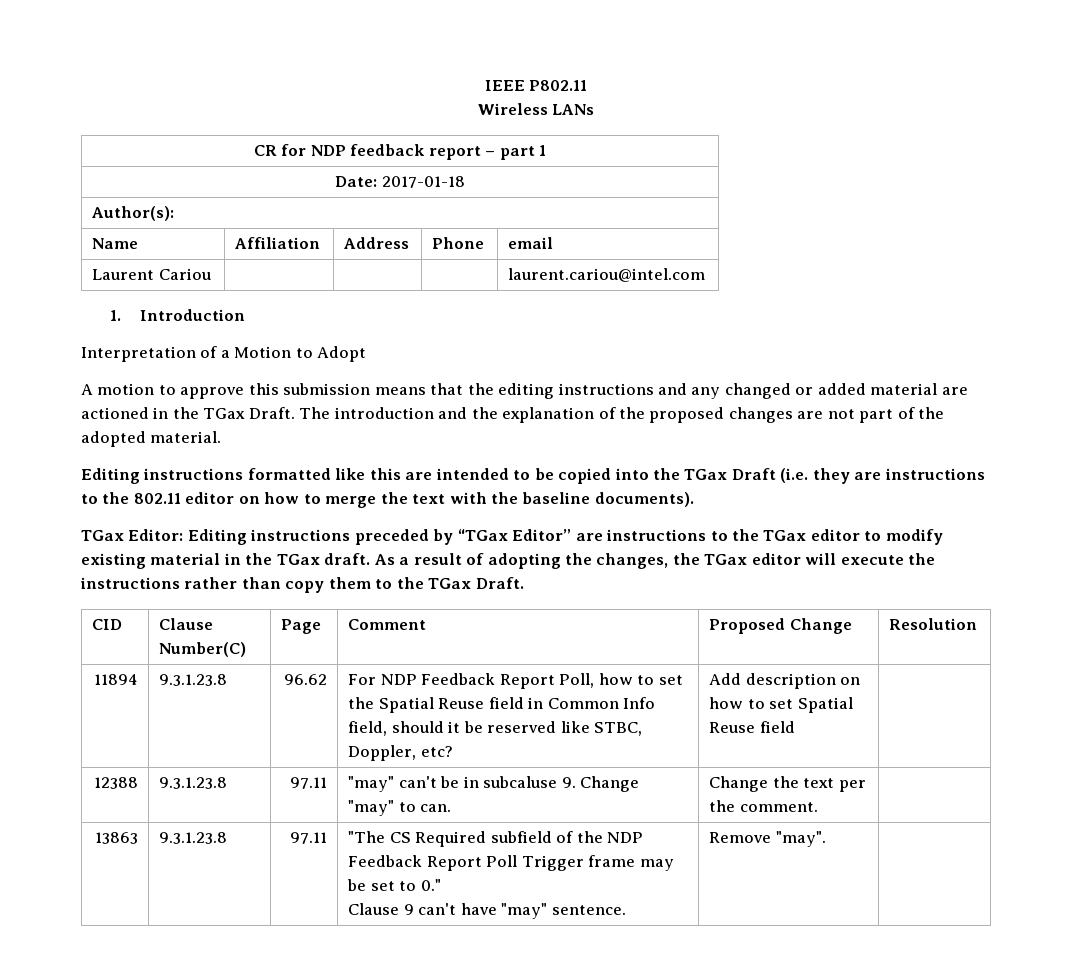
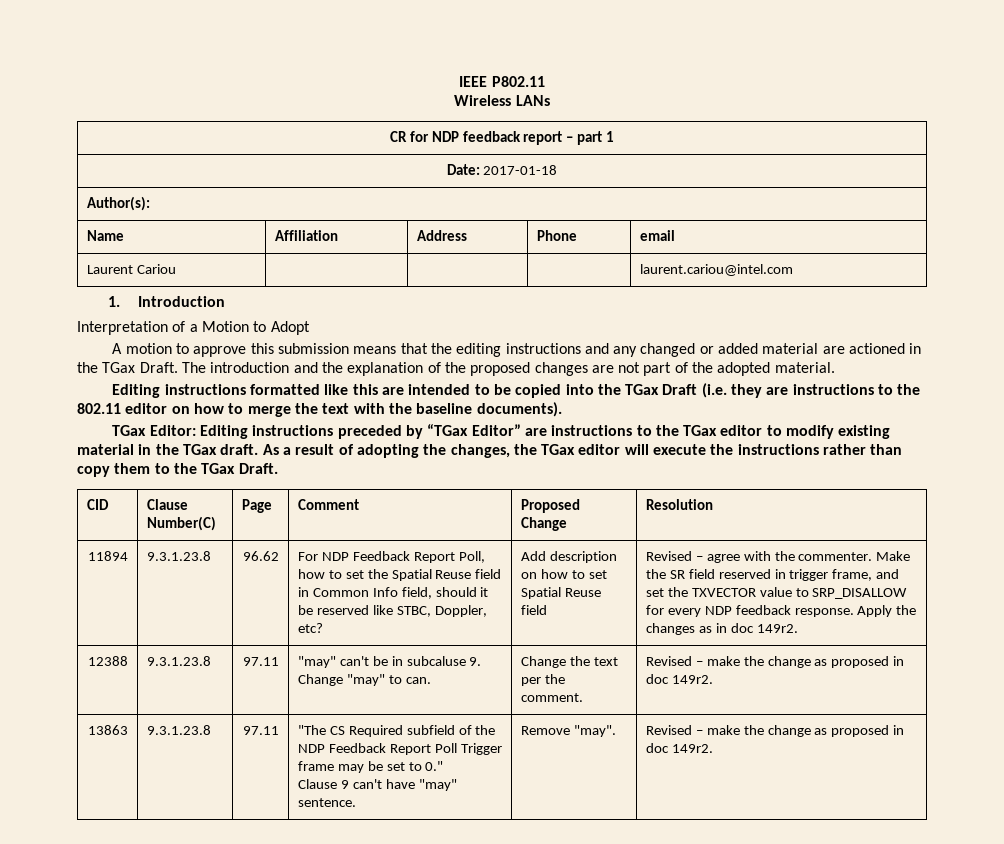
(795, 727) none -> [645,551,911,563] [645,569,900,581] [645,587,908,599] [645,605,917,617] [645,623,798,635] Revised – agree with the commenter. Make the SR field reserved in trigger frame, and set the TXVECTOR value to SRP_DISALLOW for every NDP feedback response. Apply the changes as in doc 149r2.
(818, 807) none -> [645,656,905,668] [645,674,713,684] Revised – make the change as proposed in doc 149r2.
(826, 839) none -> [645,725,905,737] [645,743,713,753] Revised – make the change as proposed in doc 149r2.

